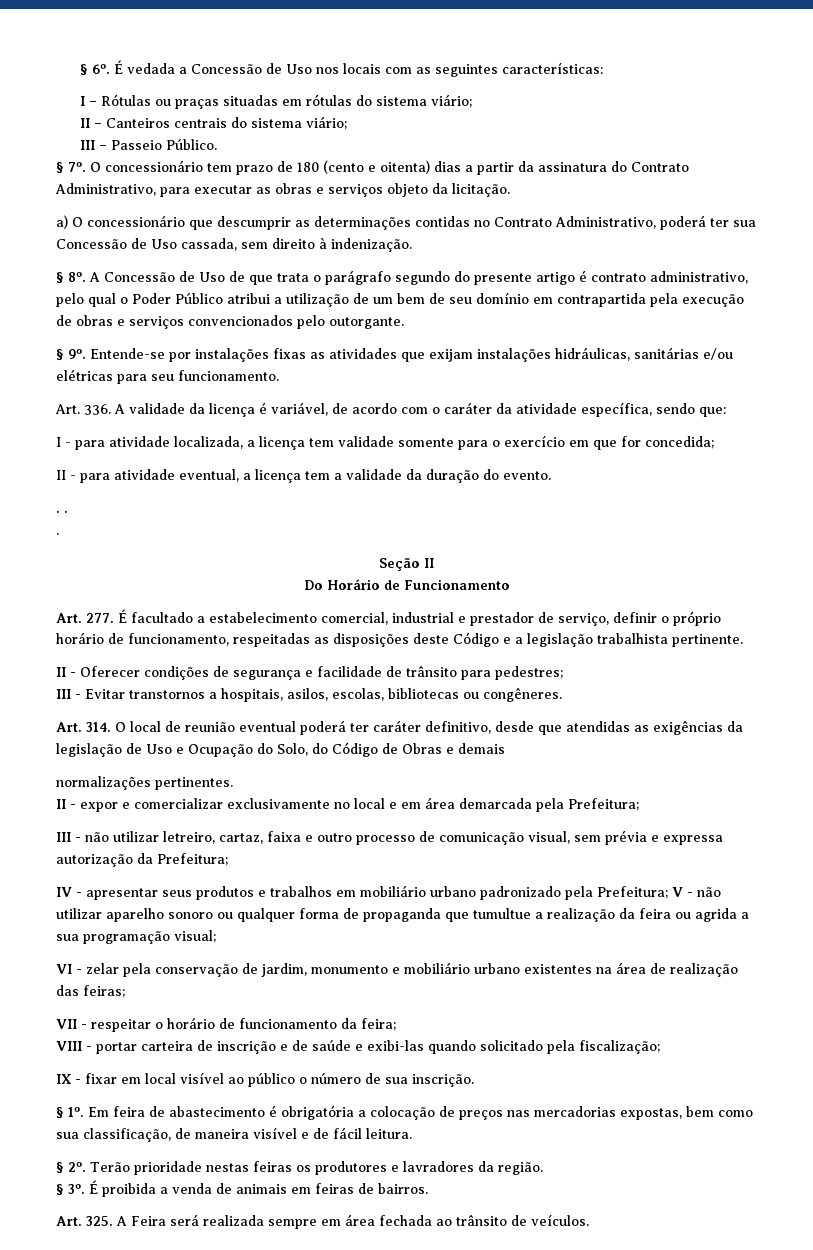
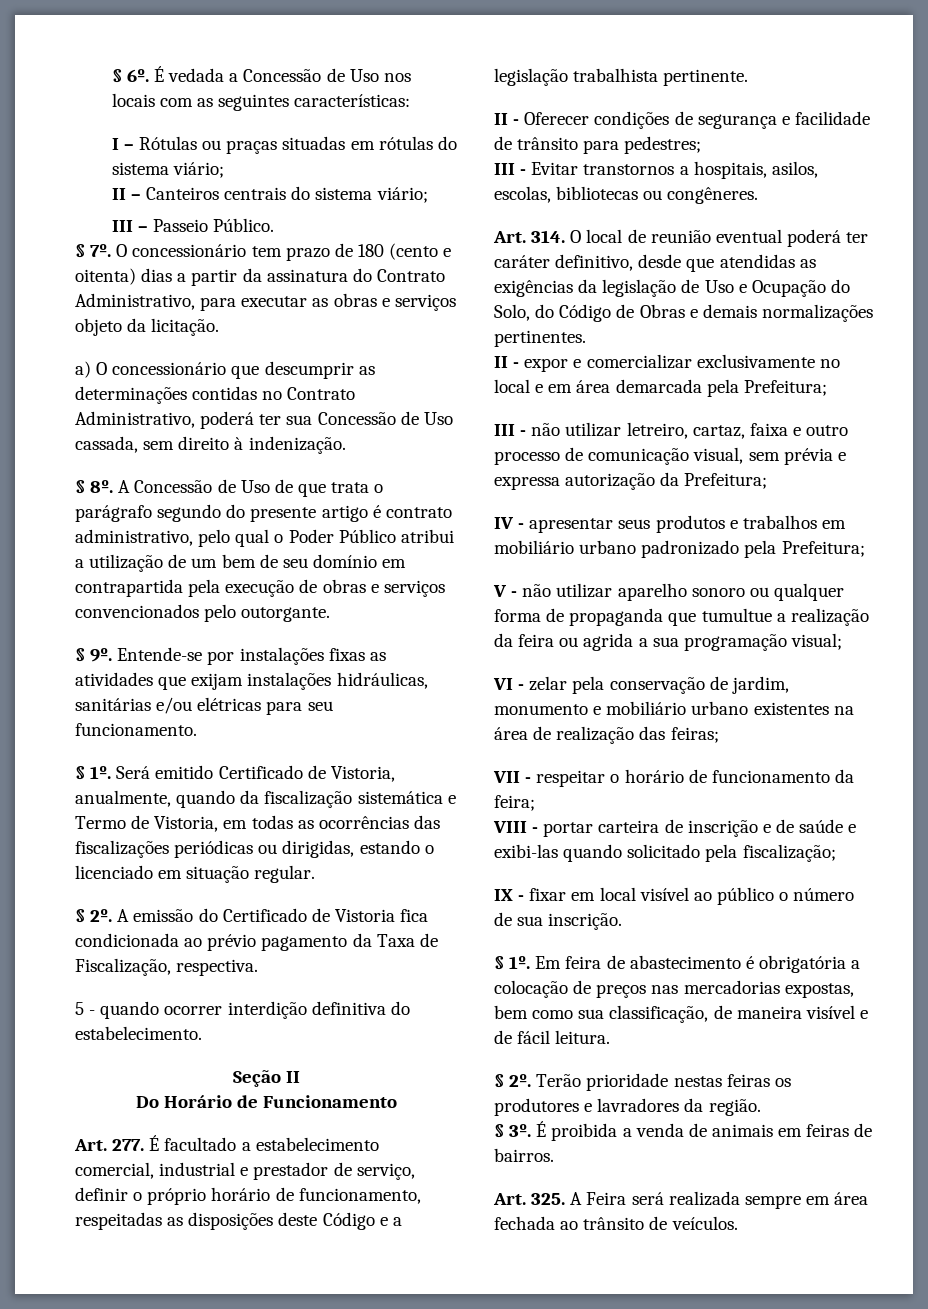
[55,402,726,417] [56,435,714,450] [56,469,551,483] [56,510,68,513] [56,533,59,535] Art. 336. A validade da licença é variável, de acordo com o caráter da atividade específica, sendo que: // I - para atividade localizada, a licença tem validade somente para o exercício em que for concedida; // II - para atividade eventual, a licença tem a validade da duração do evento. // . . // . -> [75,765,395,782] [75,790,456,808] [75,815,440,832] [75,840,434,858] [75,865,316,883] [75,908,429,923] [75,933,438,951] [75,958,259,976] [75,1001,410,1019] [75,1026,202,1040] § 1º. Será emitido Certificado de Vistoria, anualmente, quando da fiscalização sistemática e Termo de Vistoria, em todas as ocorrências das fiscalizações periódicas ou dirigidas, estando o licenciado em situação regular. // § 2º. A emissão do Certificado de Vistoria fica condicionada ao prévio pagamento da Taxa de Fiscalização, respectiva. // 5 - quando ocorrer interdição definitiva do estabelecimento.
(505, 748) // -> (757, 311) none
(668, 892) none -> (865, 549) //

